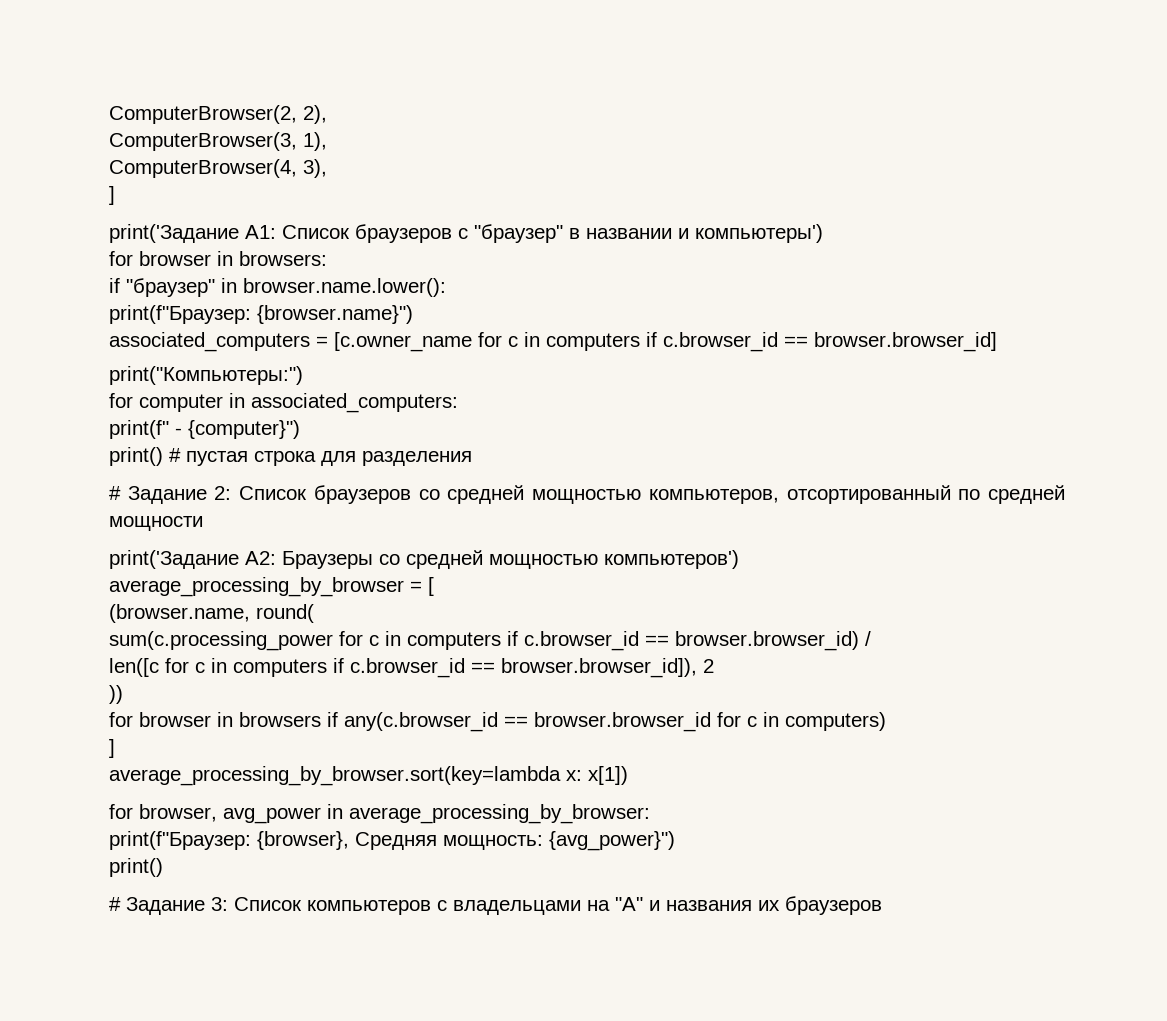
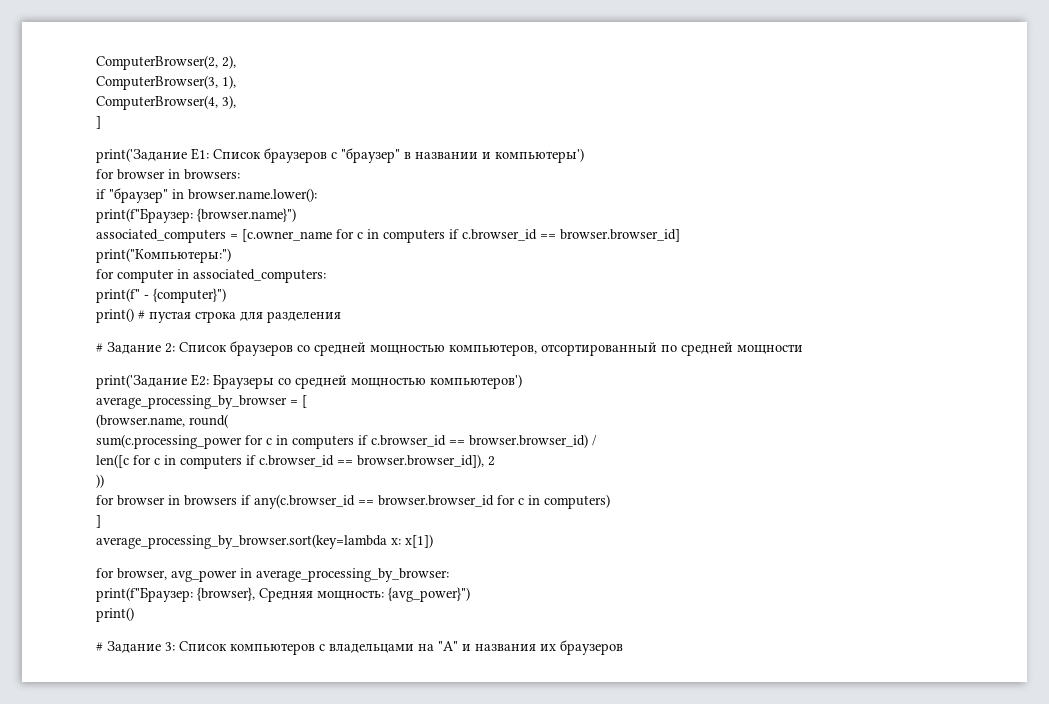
[245,225,276,239] А1: -> [191,148,209,160] E1:
[245,551,276,565] А2: -> [191,374,209,386] E2:

